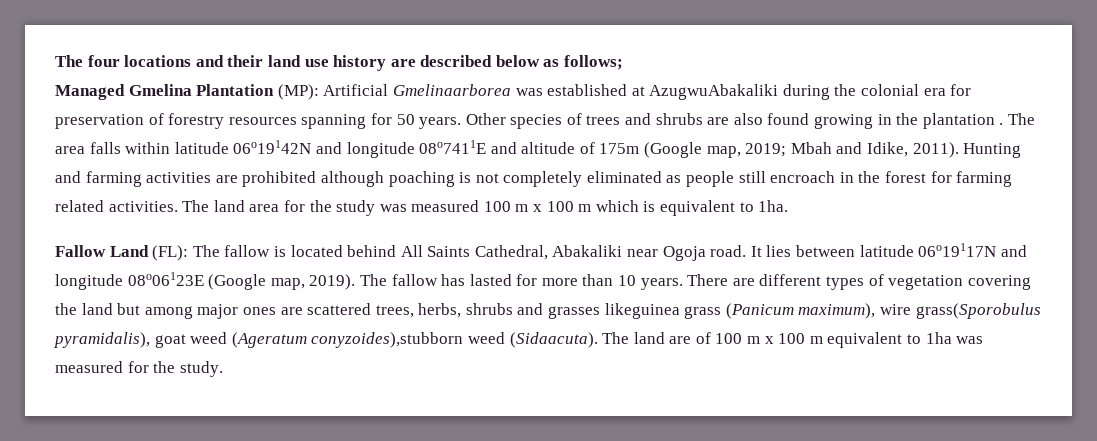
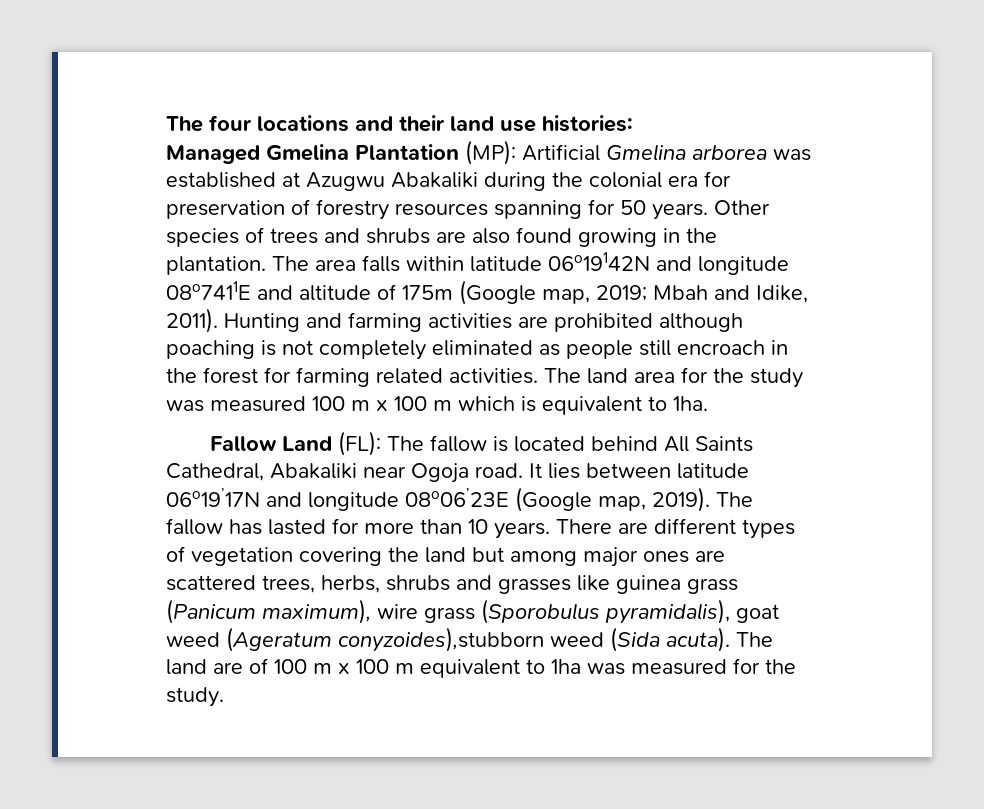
[333,55,624,71] history are described below as follows; -> [542,115,633,132] histories:
[392,84,511,96] Gmelinaarborea -> [606,144,767,161] Gmelina arborea
[649,84,779,100] AzugwuAbakaliki -> [306,172,478,191] Azugwu Abakaliki
[922,113,1004,129] plantation . -> [166,256,266,275] plantation.
[918,243,1027,257] [55,272,204,290] 06o19117N and longitude 08o06123E -> [166,488,509,511] 06o19’17N and longitude 08o06’23E
[604,303,680,319] likeguinea -> [577,575,681,594] like guinea
[915,303,1041,319] grass(Sporobulus -> [424,599,600,624] grass (Sporobulus
[509,332,598,348] (Sidaacuta). -> [610,627,730,652] (Sida acuta).

